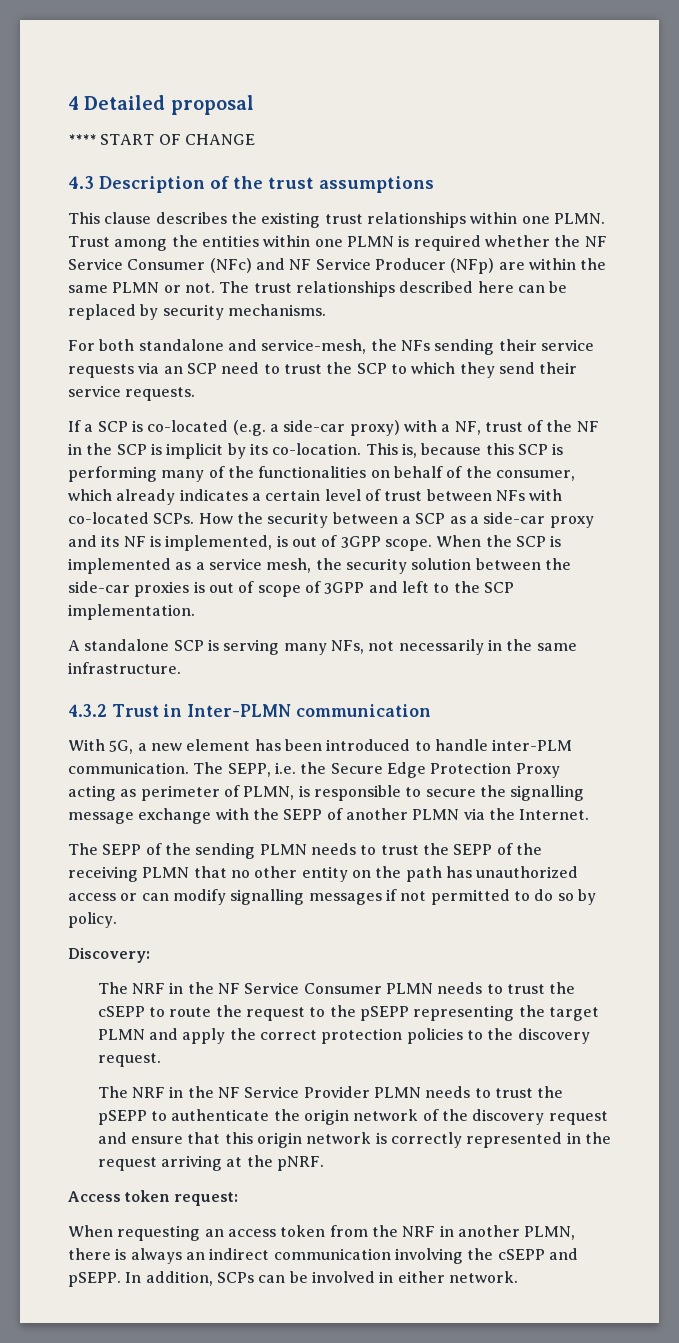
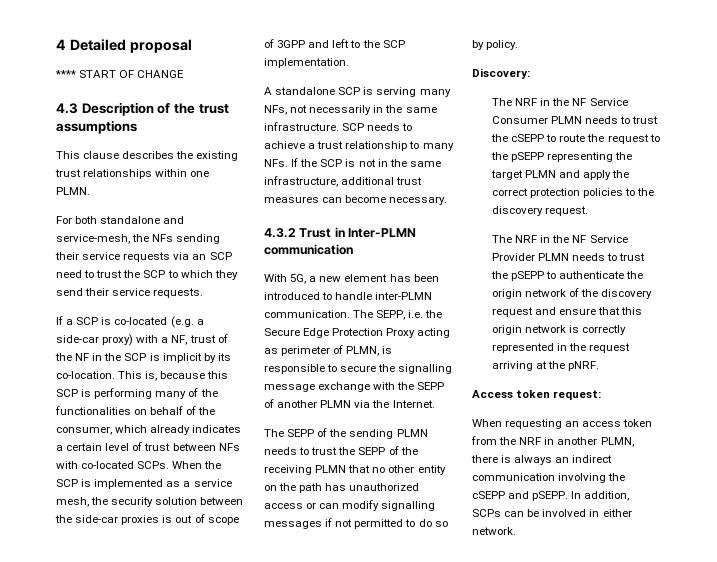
[68,235,607,251] [68,258,607,274] [68,281,568,297] [68,304,326,320] Trust among the entities within one PLMN is required whether the NF Service Consumer (NFc) and NF Service Producer (NFp) are within the same PLMN or not. The trust relationships described here can be replaced by security mechanisms. -> (90, 191) none
[198,512,594,528] [68,535,432,551] How the security between a SCP as a side-car proxy and its NF is implemented, is out of 3GPP scope. -> (170, 465) none
(181, 668) none -> [342,123,413,131] [264,141,454,151] [264,158,441,167] [264,176,423,187] [264,195,448,205] SCP needs to achieve a trust relationship to many NFs. If the SCP is not in the same infrastructure, additional trust measures can become necessary.
[492,739,573,751] inter-PLM -> [375,292,433,300] inter-PLMN

